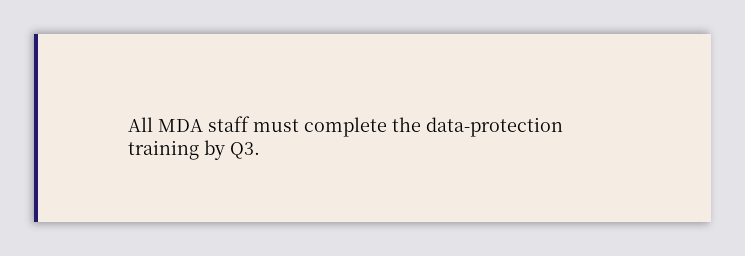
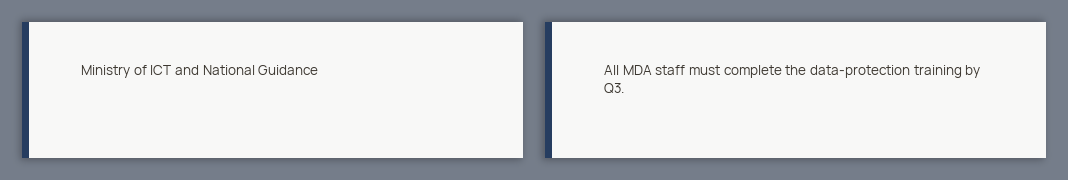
(128, 124) none -> [81,65,319,78] Ministry of ICT and National Guidance //

